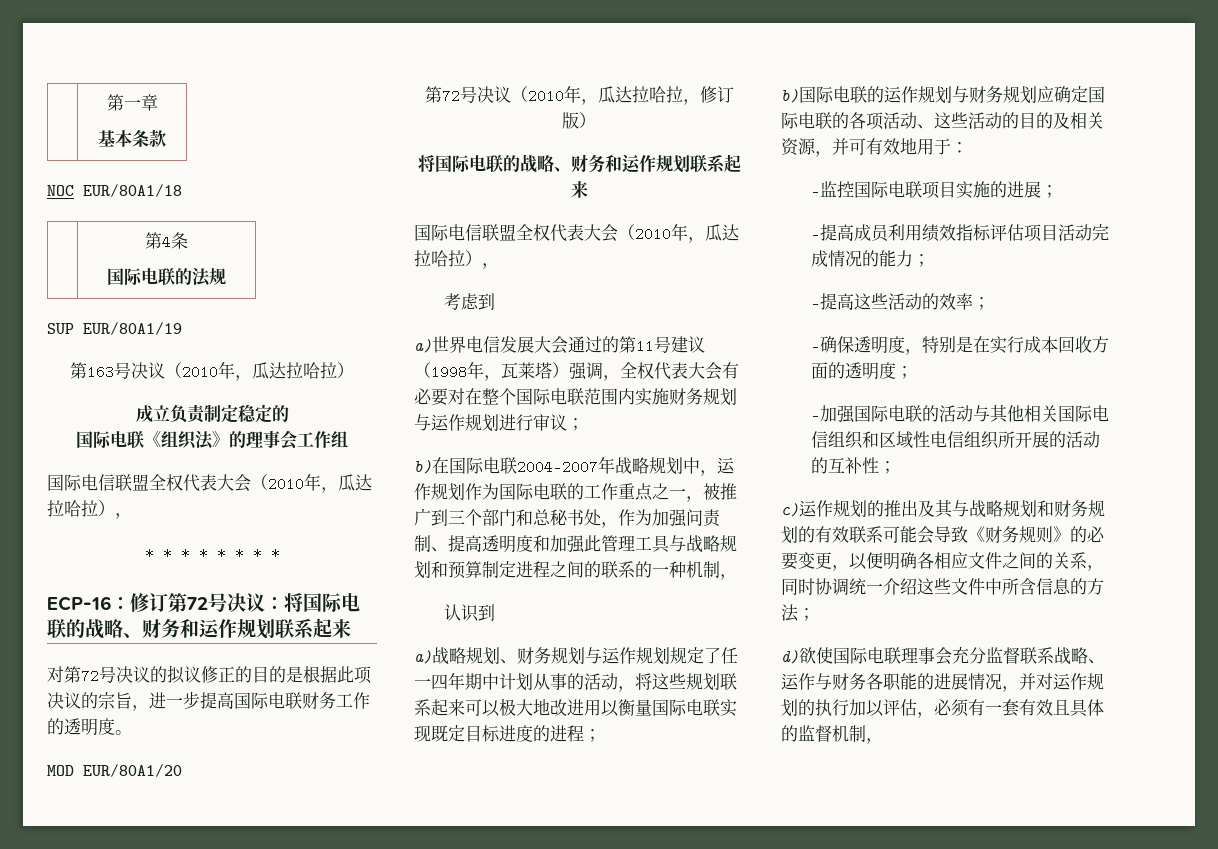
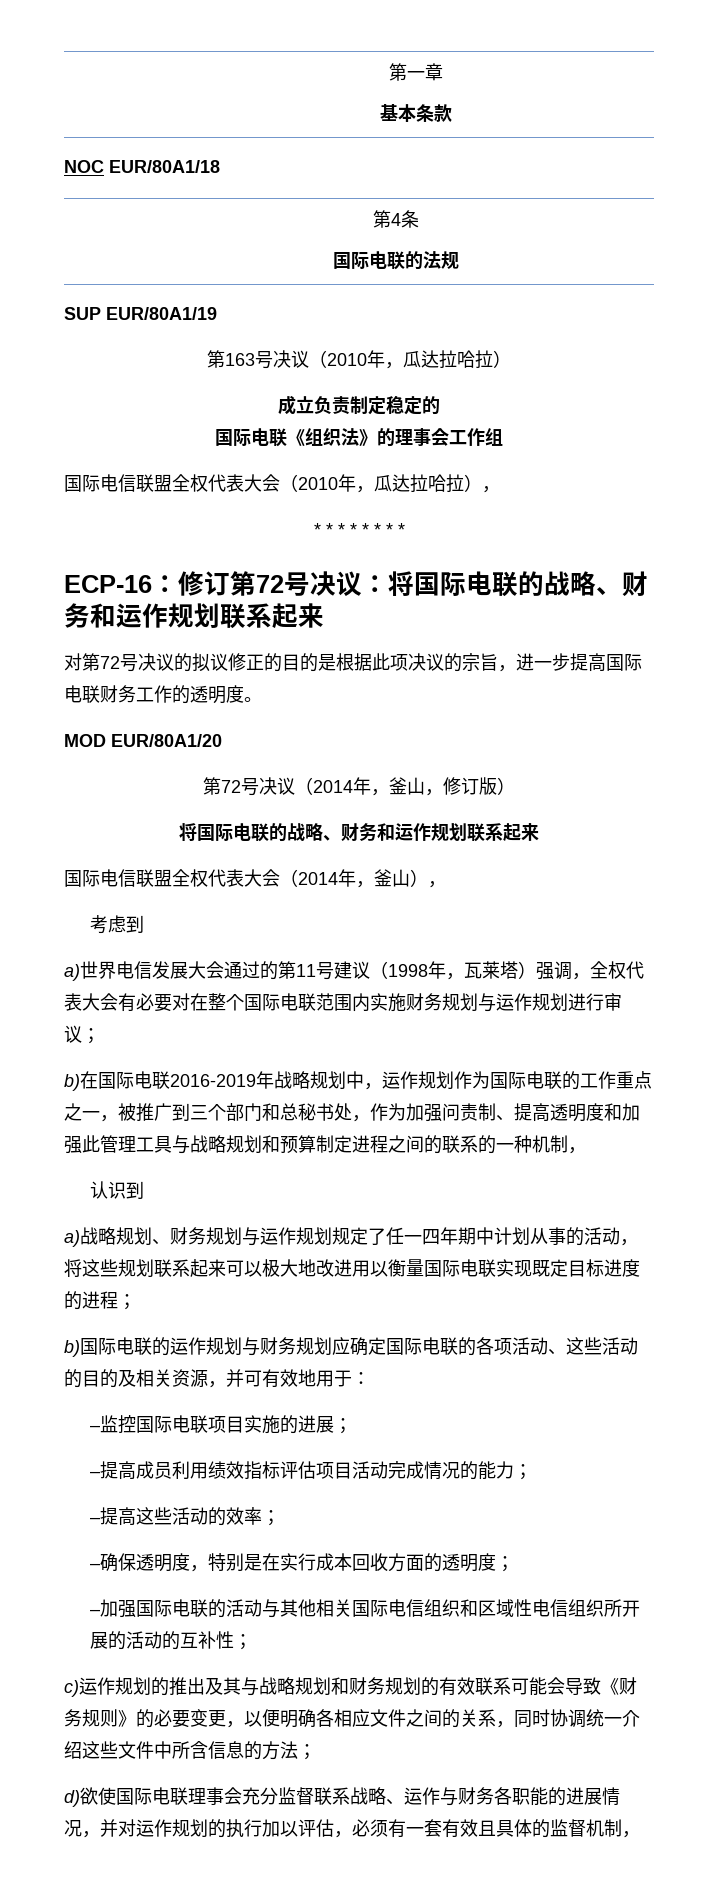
[527,85,683,105] 2010年，瓜达拉哈拉 -> [313,777,425,796] 2014年，釜山
[635,223,739,243] [414,250,465,267] 2010年，瓜达拉哈拉 -> [298,869,410,888] 2014年，釜山
[517,460,598,474] 2004-2007 -> [170,1074,256,1087] 2016-2019

